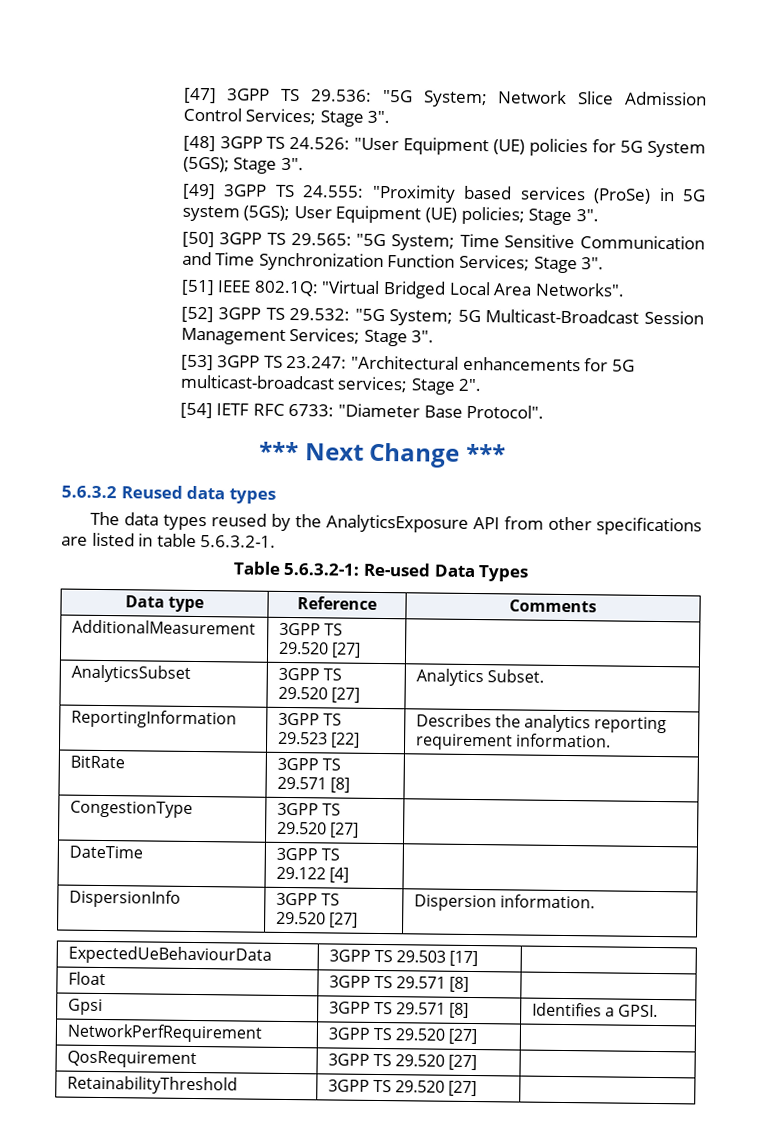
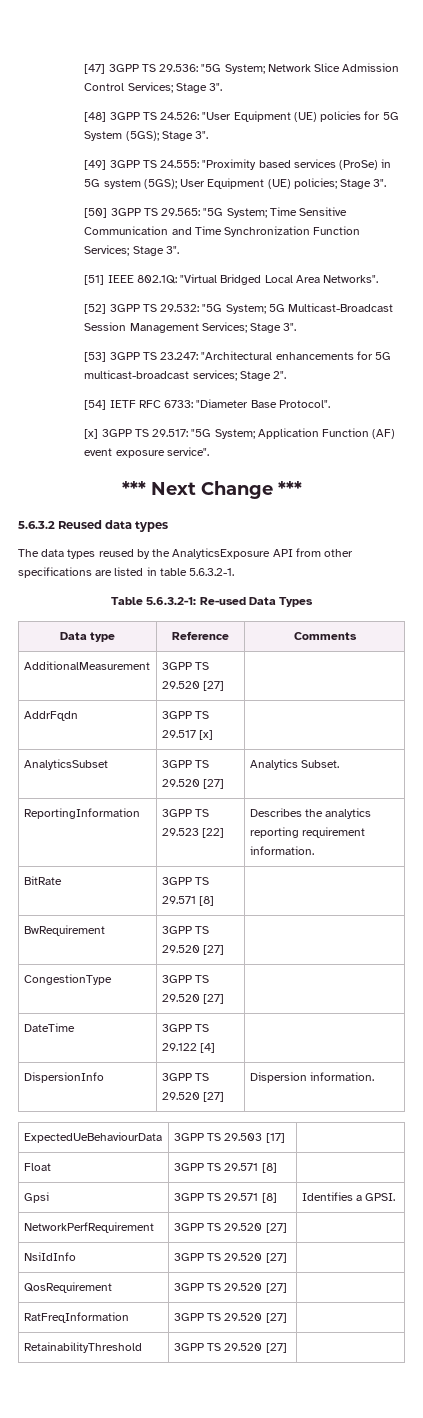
(545, 411) none -> [84,428,396,439] [84,447,209,458] // [x] 3GPP TS 29.517: "5G System; Application Function (AF) event exposure service".
(361, 650) none -> [23,711,78,721] [161,711,210,719] [161,730,214,740] // AddrFqdn | 3GPP TS 29.517 [x] |
(350, 785) none -> [23,925,105,936] [161,926,210,934] [161,945,225,955] // BwRequirement | 3GPP TS 29.520 [27] |
(478, 1036) none -> [23,1252,76,1261] [173,1253,287,1263] // NsiIdInfo | 3GPP TS 29.520 [27] |
(478, 1062) none -> [23,1312,129,1323] [173,1313,287,1323] // RatFreqInformation | 3GPP TS 29.520 [27] |

